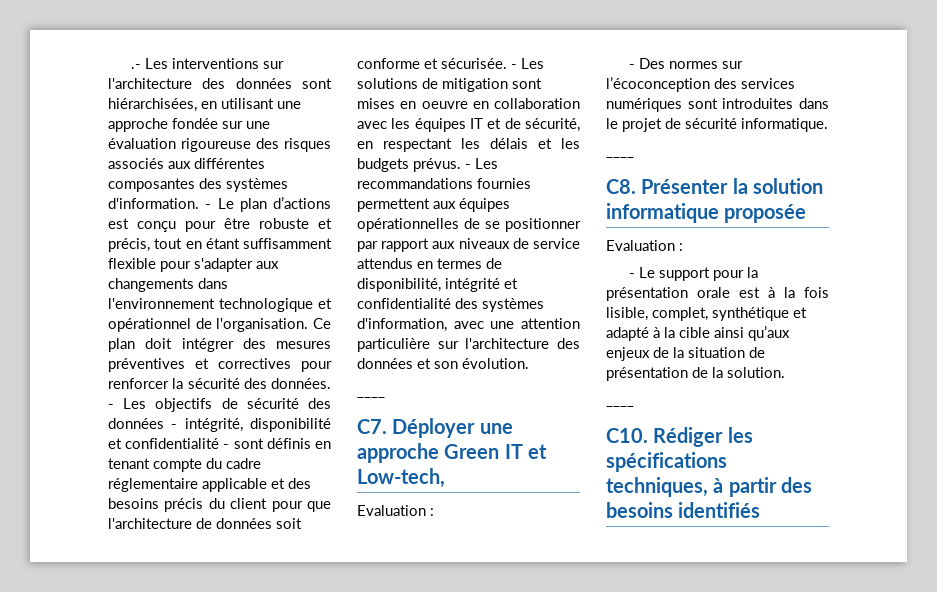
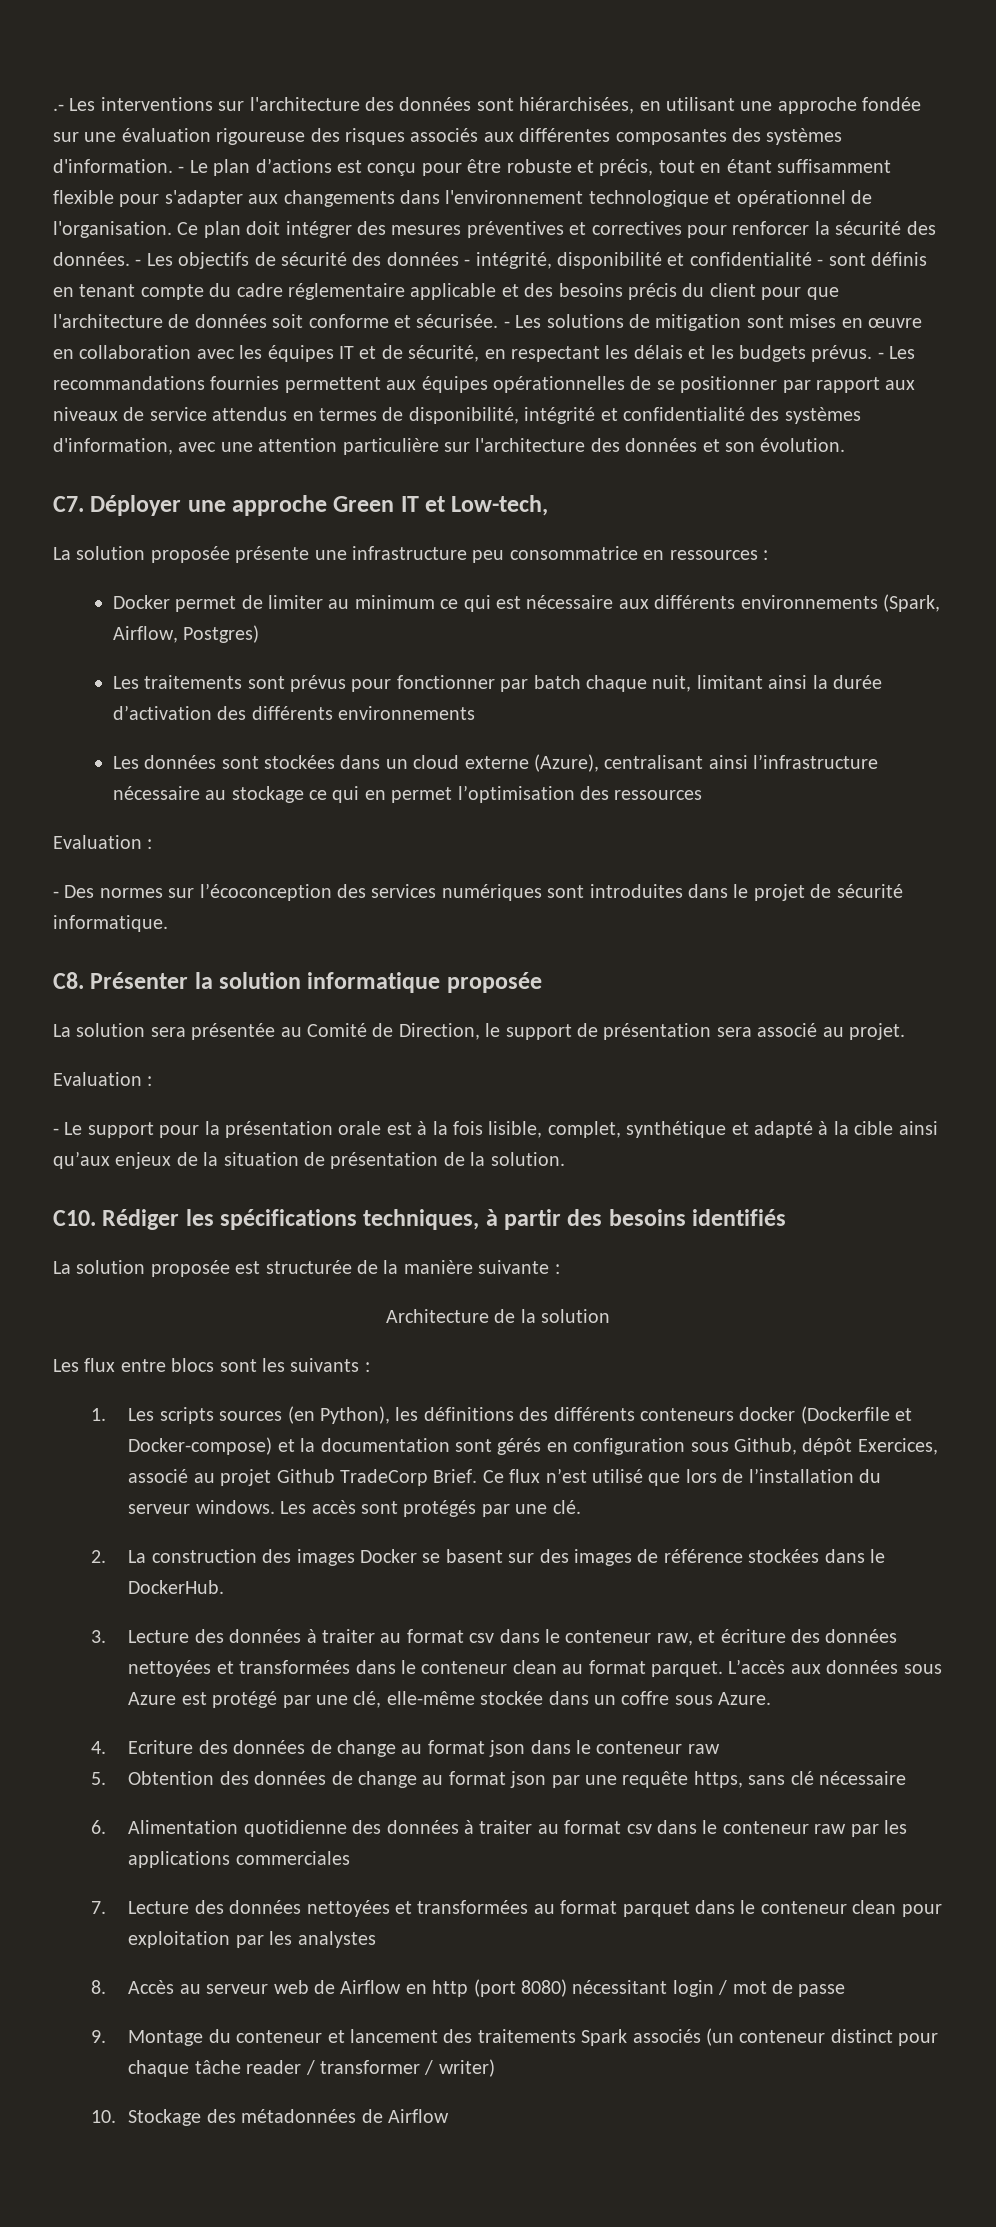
[421,101,468,109] oeuvre -> [867,318,922,328] œuvre
[357,396,385,398] // ____ -> (846, 445) none
(445, 478) none -> [53,546,768,563] [112,594,940,612] [112,625,260,643] [112,675,882,692] [112,705,475,720] [112,754,879,772] [112,785,703,803] // La solution proposée présente une infrastructure peu consommatrice en ressources : // Docker permet de limiter au minimum ce qui est nécessaire aux différents environnements (Spark, Airflow, Postgres) // Les traitements sont prévus pour fonctionner par batch chaque nuit, limitant ainsi la durée d’activation des différents environnements // Les données sont stockées dans un cloud externe (Azure), centralisant ainsi l’infrastructure nécessaire au stockage ce qui en permet l’optimisation des ressources
[606,156,634,158] // ____ -> (168, 923) none
(807, 213) none -> [53,1023,905,1040] // La solution sera présentée au Comité de Direction, le support de présentation sera associé au projet.
[606,405,634,407] // ____ -> (565, 1159) none
(761, 510) none -> [53,1260,560,1277] [385,1309,611,1323] [53,1358,370,1372] [90,1406,913,1424] [128,1437,938,1455] [128,1468,882,1486] [128,1500,581,1517] [90,1549,886,1566] [128,1580,225,1594] [90,1629,898,1646] [128,1659,942,1677] [128,1691,772,1708] [90,1740,720,1757] [90,1771,907,1788] [90,1820,908,1837] [128,1851,350,1868] [90,1900,942,1917] [128,1931,376,1948] [90,1979,846,1997] [90,2028,939,2046] [128,2059,495,2077] [90,2109,450,2126] // La solution proposée est structurée de la manière suivante : // Architecture de la solution // Les flux entre blocs sont les suivants : // 1. Les scripts sources (en Python), les définitions des différents conteneurs docker (Dockerfile et Docker-compose) et la documentation sont gérés en configuration sous Github, dépôt Exercices, associé au projet Github TradeCorp Brief. Ce flux n’est utilisé que lors de l’installation du serveur windows. Les accès sont protégés par une clé. // 2. La construction des images Docker se basent sur des images de référence stockées dans le DockerHub. // 3. Lecture des données à traiter au format csv dans le conteneur raw, et écriture des données nettoyées et transformées dans le conteneur clean au format parquet. L’accès aux données sous Azure est protégé par une clé, elle-même stockée dans un coffre sous Azure. // 4. Ecriture des données de change au format json dans le conteneur raw // 5. Obtention des données de change au format json par une requête https, sans clé nécessaire // 6. Alimentation quotidienne des données à traiter au format csv dans le conteneur raw par les applications commerciales // 7. Lecture des données nettoyées et transformées au format parquet dans le conteneur clean pour exploitation par les analystes // 8. Accès au serveur web de Airflow en http (port 8080) nécessitant login / mot de passe // 9. Montage du conteneur et lancement des traitements Spark associés (un conteneur distinct pour chaque tâche reader / transformer / writer) // 10. Stockage des métadonnées de Airflow

